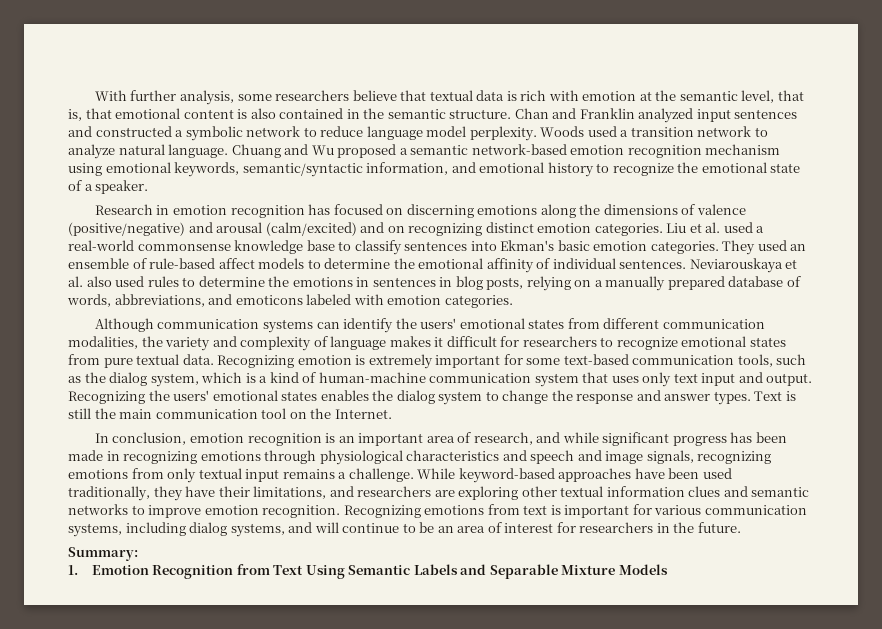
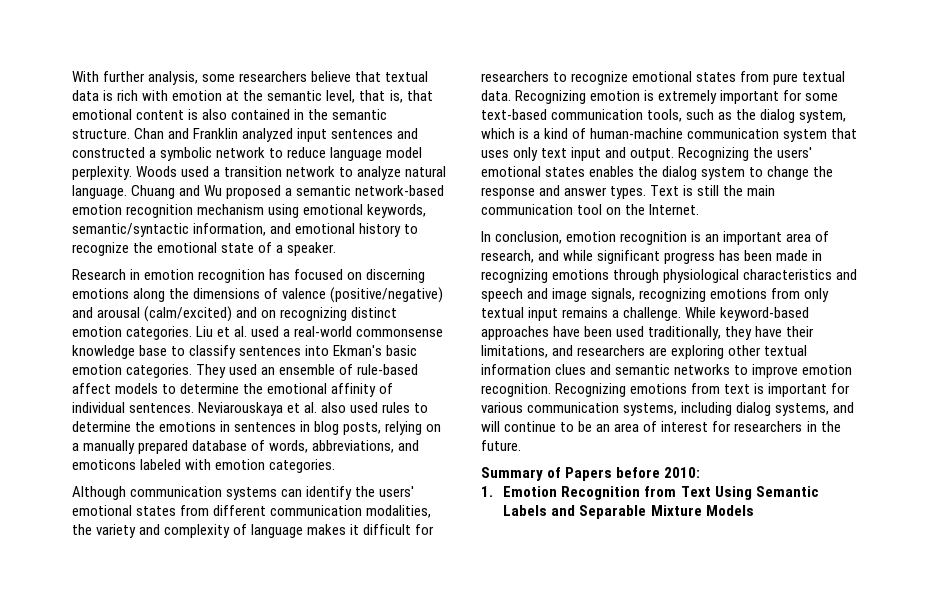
[68,547,138,561] Summary: -> [481,467,701,481] Summary of Papers before 2010:

